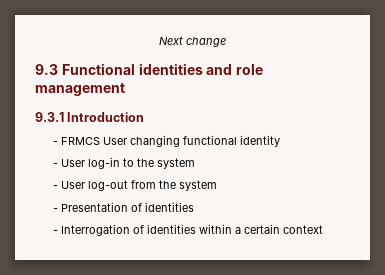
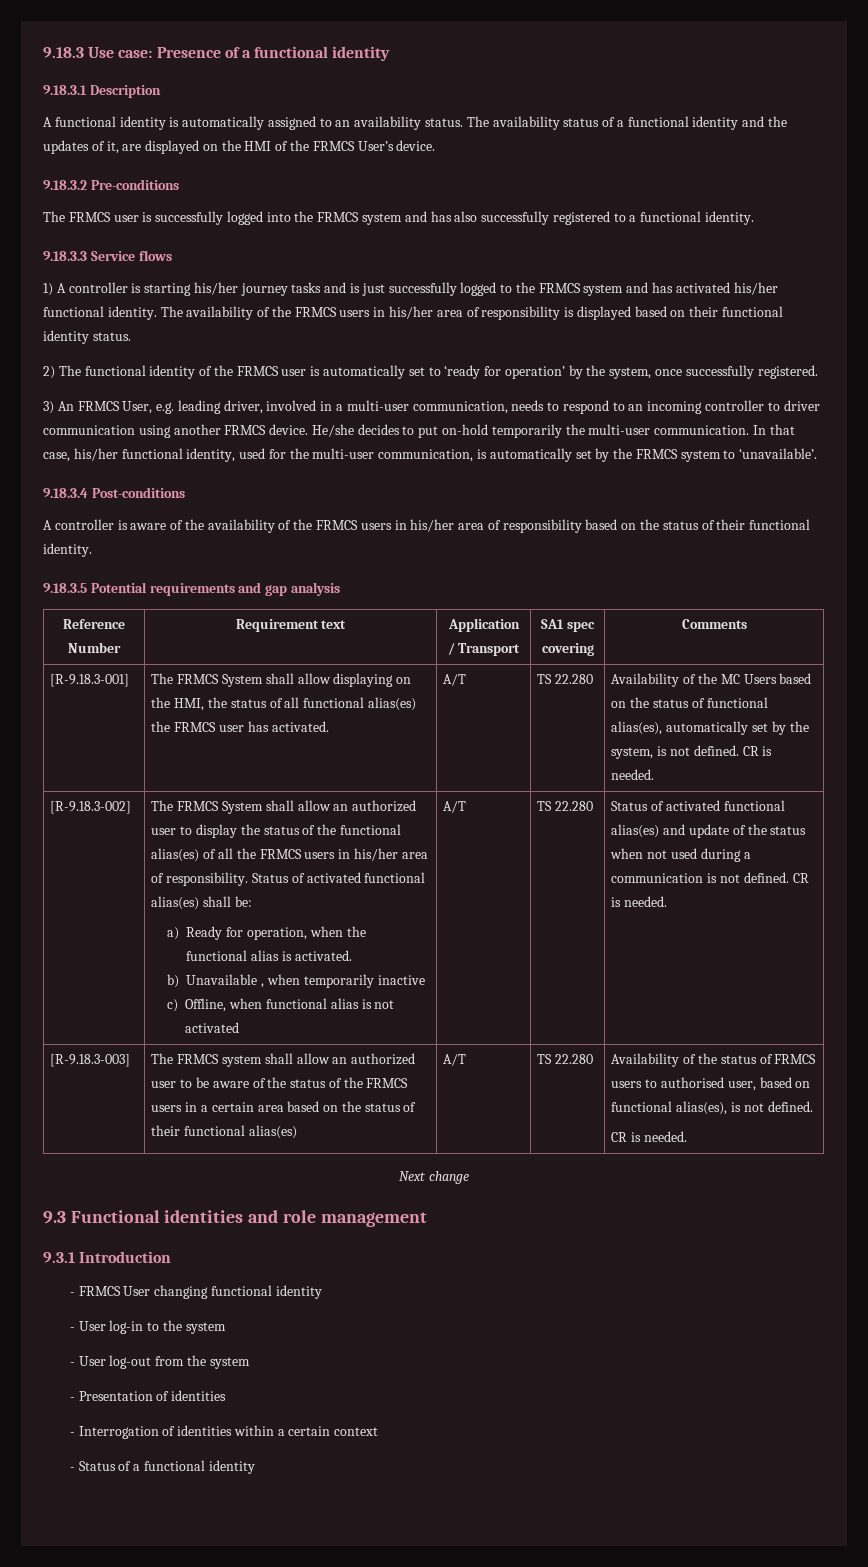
(159, 40) none -> [43,46,391,61] [43,85,161,98] [43,116,788,130] [43,140,436,154] [43,179,179,190] [43,211,755,225] [43,250,172,261] [43,282,778,296] [43,306,784,320] [43,330,131,344] [43,365,818,379] [43,400,820,414] [43,424,795,438] [43,448,818,462] [43,487,185,498] [43,519,811,533] [43,543,92,557] [43,582,340,596] [63,619,125,629] [68,642,121,653] [235,619,347,632] [447,618,520,632] [447,643,521,656] [541,619,595,632] [541,643,594,656] [681,619,747,629] [50,674,130,687] [151,673,412,687] [151,697,416,711] [151,721,329,732] [443,674,467,686] [537,674,594,684] [611,673,812,687] [611,697,768,708] [611,721,809,735] [611,745,773,759] [611,769,655,780] [50,801,132,814] [151,800,417,814] [151,824,401,838] [151,848,428,862] [151,872,426,886] [151,896,252,910] [167,926,366,940] [186,950,352,961] [167,974,425,988] [167,998,395,1012] [185,1022,240,1033] [443,801,467,813] [537,801,594,811] [611,800,785,811] [611,824,807,838] [610,848,751,862] [611,872,809,883] [611,896,668,907] [50,1054,131,1067] [151,1053,416,1067] [151,1077,409,1088] [151,1101,417,1112] [151,1125,297,1139] [443,1054,467,1066] [537,1054,594,1064] [611,1053,817,1067] [611,1077,811,1091] [611,1101,813,1115] [611,1131,687,1142] 9.18.3 Use case: Presence of a functional identity // 9.18.3.1 Description // A functional identity is automatically assigned to an availability status. The availability status of a functional identity and the updates of it, are displayed on the HMI of the FRMCS User’s device. // 9.18.3.2 Pre-conditions // The FRMCS user is successfully logged into the FRMCS system and has also successfully registered to a functional identity. // 9.18.3.3 Service flows // 1) A controller is starting his/her journey tasks and is just successfully logged to the FRMCS system and has activated his/her functional identity. The availability of the FRMCS users in his/her area of responsibility is displayed based on their functional identity status. // 2) The functional identity of the FRMCS user is automatically set to ‘ready for operation’ by the system, once successfully registered. // 3) An FRMCS User, e.g. leading driver, involved in a multi-user communication, needs to respond to an incoming controller to driver communication using another FRMCS device. He/she decides to put on-hold temporarily the multi-user communication. In that case, his/her functional identity, used for the multi-user communication, is automatically set by the FRMCS system to ‘unavailable’. // 9.18.3.4 Post-conditions // A controller is aware of the availability of the FRMCS users in his/her area of responsibility based on the status of their functional identity. // 9.18.3.5 Potential requirements and gap analysis // Reference Number | Requirement text | Application / Transport | SA1 spec covering | Comments // [R-9.18.3-001] | The FRMCS System shall allow displaying on the HMI, the status of all functional alias(es) the FRMCS user has activated. | A/T | TS 22.280 | Availability of the MC Users based on the status of functional alias(es), automatically set by the system, is not defined. CR is needed. // [R-9.18.3-002] | The FRMCS System shall allow an authorized user to display the status of the functional alias(es) of all the FRMCS users in his/her area of responsibility. Status of activated functional alias(es) shall be: // a) Ready for operation, when the functional alias is activated. // b) Unavailable , when temporarily inactive // c) Offline, when functional alias is not activated | A/T | TS 22.280 | Status of activated functional alias(es) and update of the status when not used during a communication is not defined. CR is needed. // [R-9.18.3-003] | The FRMCS system shall allow an authorized user to be aware of the status of the FRMCS users in a certain area based on the status of their functional alias(es) | A/T | TS 22.280 | Availability of the status of FRMCS users to authorised user, based on functional alias(es), is not defined. // CR is needed. //
(324, 229) none -> [69,1460,255,1474] // - Status of a functional identity

